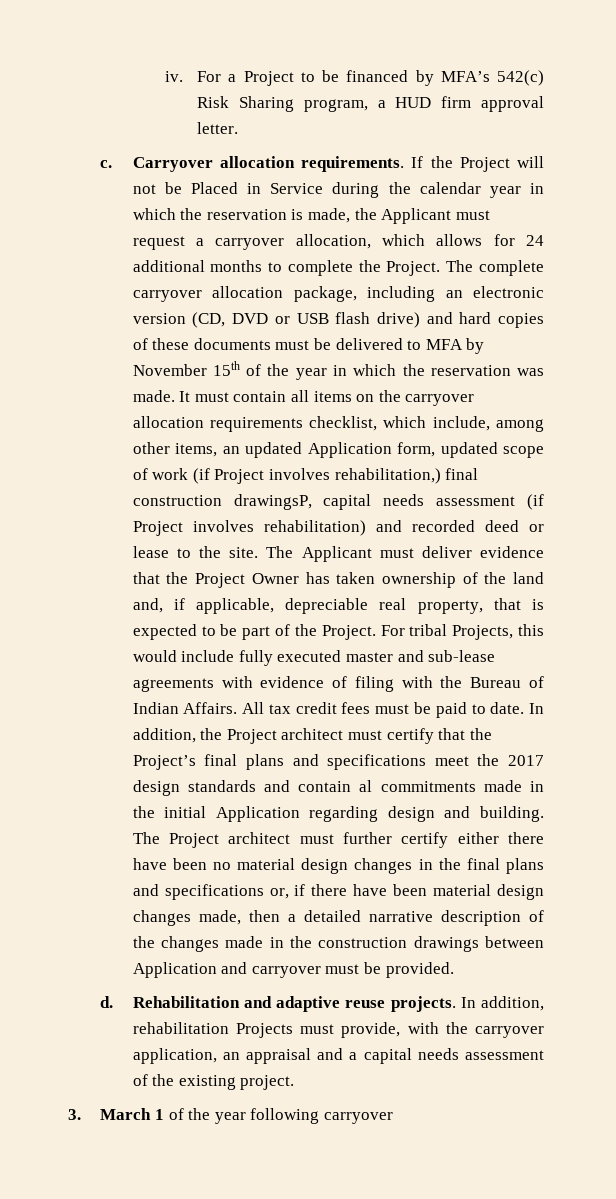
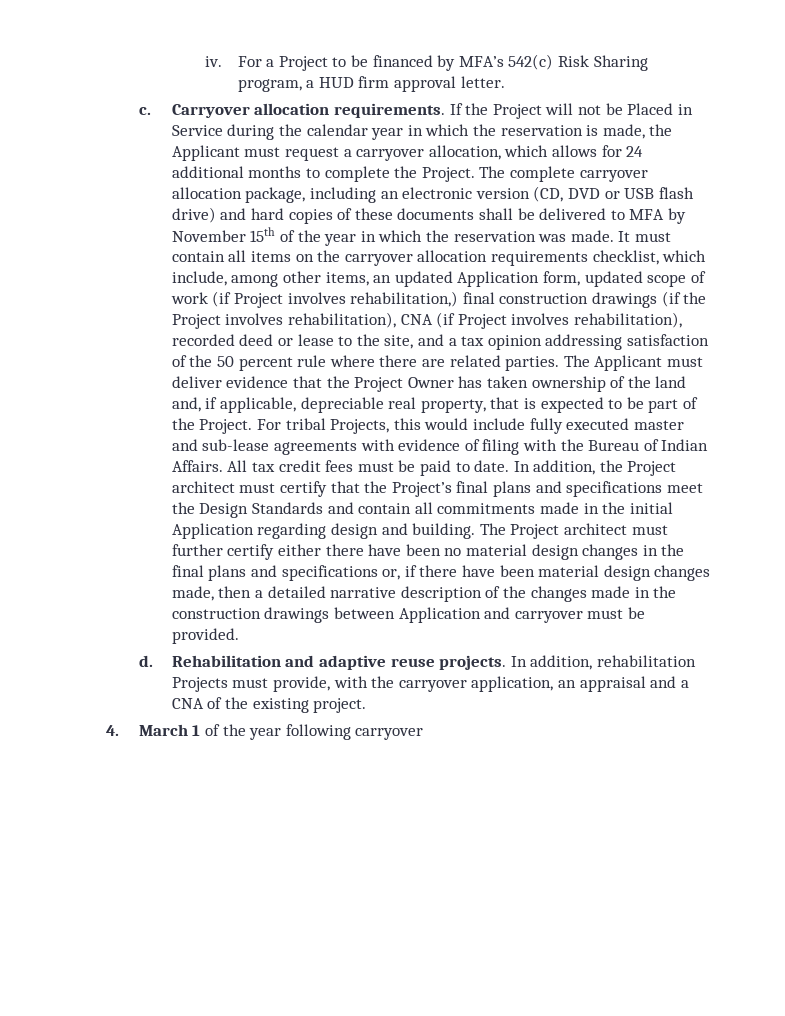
[275,340,310,350] must -> [478,208,513,220] shall
[233,494,544,510] [132,520,402,536] drawingsP, capital needs assessment (if Project involves rehabilitation) and -> [591,291,707,308] [171,312,682,329] drawings (if the Project involves rehabilitation), CNA (if Project involves rehabilitation),
[229,547,259,558] site. -> [384,334,709,350] [171,355,560,371] site, and a tax opinion addressing satisfaction of the 50 percent rule where there are related parties.
[508,755,544,766] [132,780,256,796] 2017 design standards -> [199,502,323,518] Design Standards
[359,780,373,792] al -> [414,502,433,514] all
[363,1048,544,1064] capital needs assessment -> [171,698,204,709] CNA
[68,1109,82,1120] 3. -> [105,725,119,736] 4.

